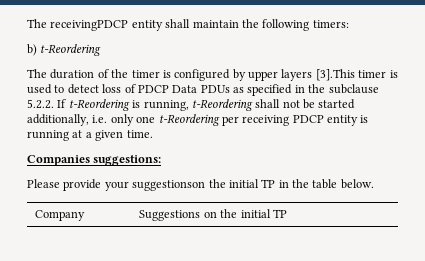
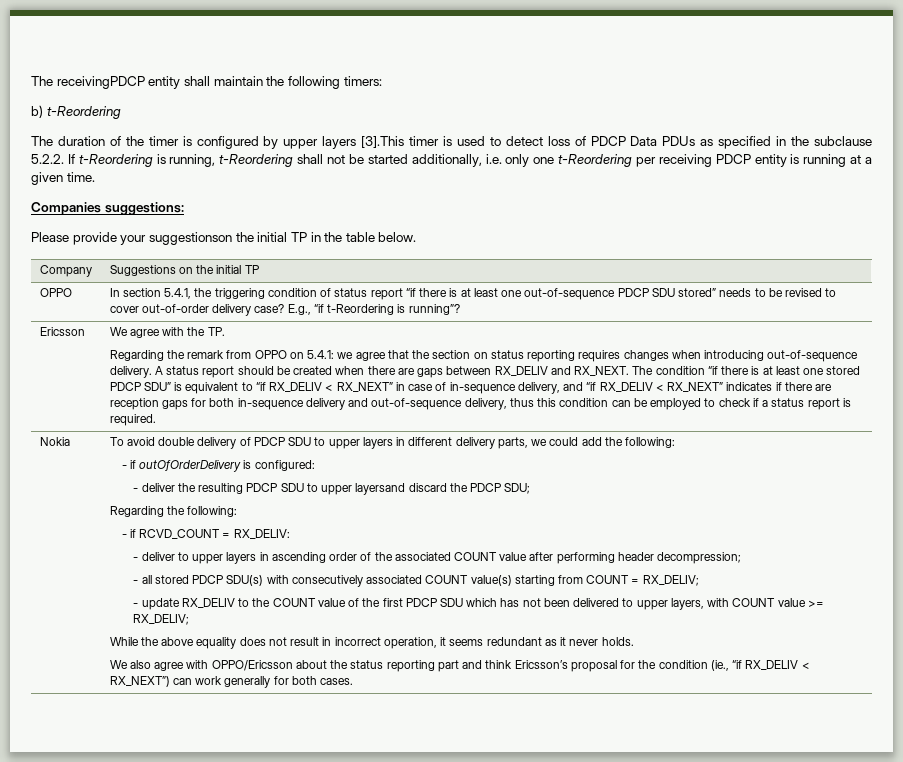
(287, 213) none -> [39,288,72,297] [109,288,837,300] [109,304,460,316] [39,327,85,336] [109,327,225,338] [109,350,859,362] [109,366,861,378] [109,382,833,394] [109,398,851,410] [109,414,156,426] [39,437,70,446] [109,437,676,449] [121,460,315,472] [133,483,531,495] [109,506,238,517] [121,529,290,539] [133,552,742,564] [133,575,699,587] [133,598,824,610] [133,614,190,625] [109,637,634,649] [109,660,810,672] [109,676,354,688] // OPPO | In section 5.4.1, the triggering condition of status report “if there is at least one out-of-sequence PDCP SDU stored” needs to be revised to cover out-of-order delivery case? E.g., “if t-Reordering is running”? // Ericsson | We agree with the TP. // Regarding the remark from OPPO on 5.4.1: we agree that the section on status reporting requires changes when introducing out-of-sequence delivery. A status report should be created when there are gaps between RX_DELIV and RX_NEXT. The condition “if there is at least one stored PDCP SDU” is equivalent to “if RX_DELIV < RX_NEXT” in case of in-sequence delivery, and “if RX_DELIV < RX_NEXT” indicates if there are reception gaps for both in-sequence delivery and out-of-sequence delivery, thus this condition can be employed to check if a status report is required. // Nokia | To avoid double delivery of PDCP SDU to upper layers in different delivery parts, we could add the following: // - if outOfOrderDelivery is configured: // - deliver the resulting PDCP SDU to upper layersand discard the PDCP SDU; // Regarding the following: // - if RCVD_COUNT = RX_DELIV: // - deliver to upper layers in ascending order of the associated COUNT value after performing header decompression; // - all stored PDCP SDU(s) with consecutively associated COUNT value(s) starting from COUNT = RX_DELIV; // - update RX_DELIV to the COUNT value of the first PDCP SDU which has not been delivered to upper layers, with COUNT value >= RX_DELIV; // While the above equality does not result in incorrect operation, it seems redundant as it never holds. // We also agree with OPPO/Ericsson about the status reporting part and think Ericsson’s proposal for the condition (ie., “if RX_DELIV < RX_NEXT”) can work generally for both cases.

